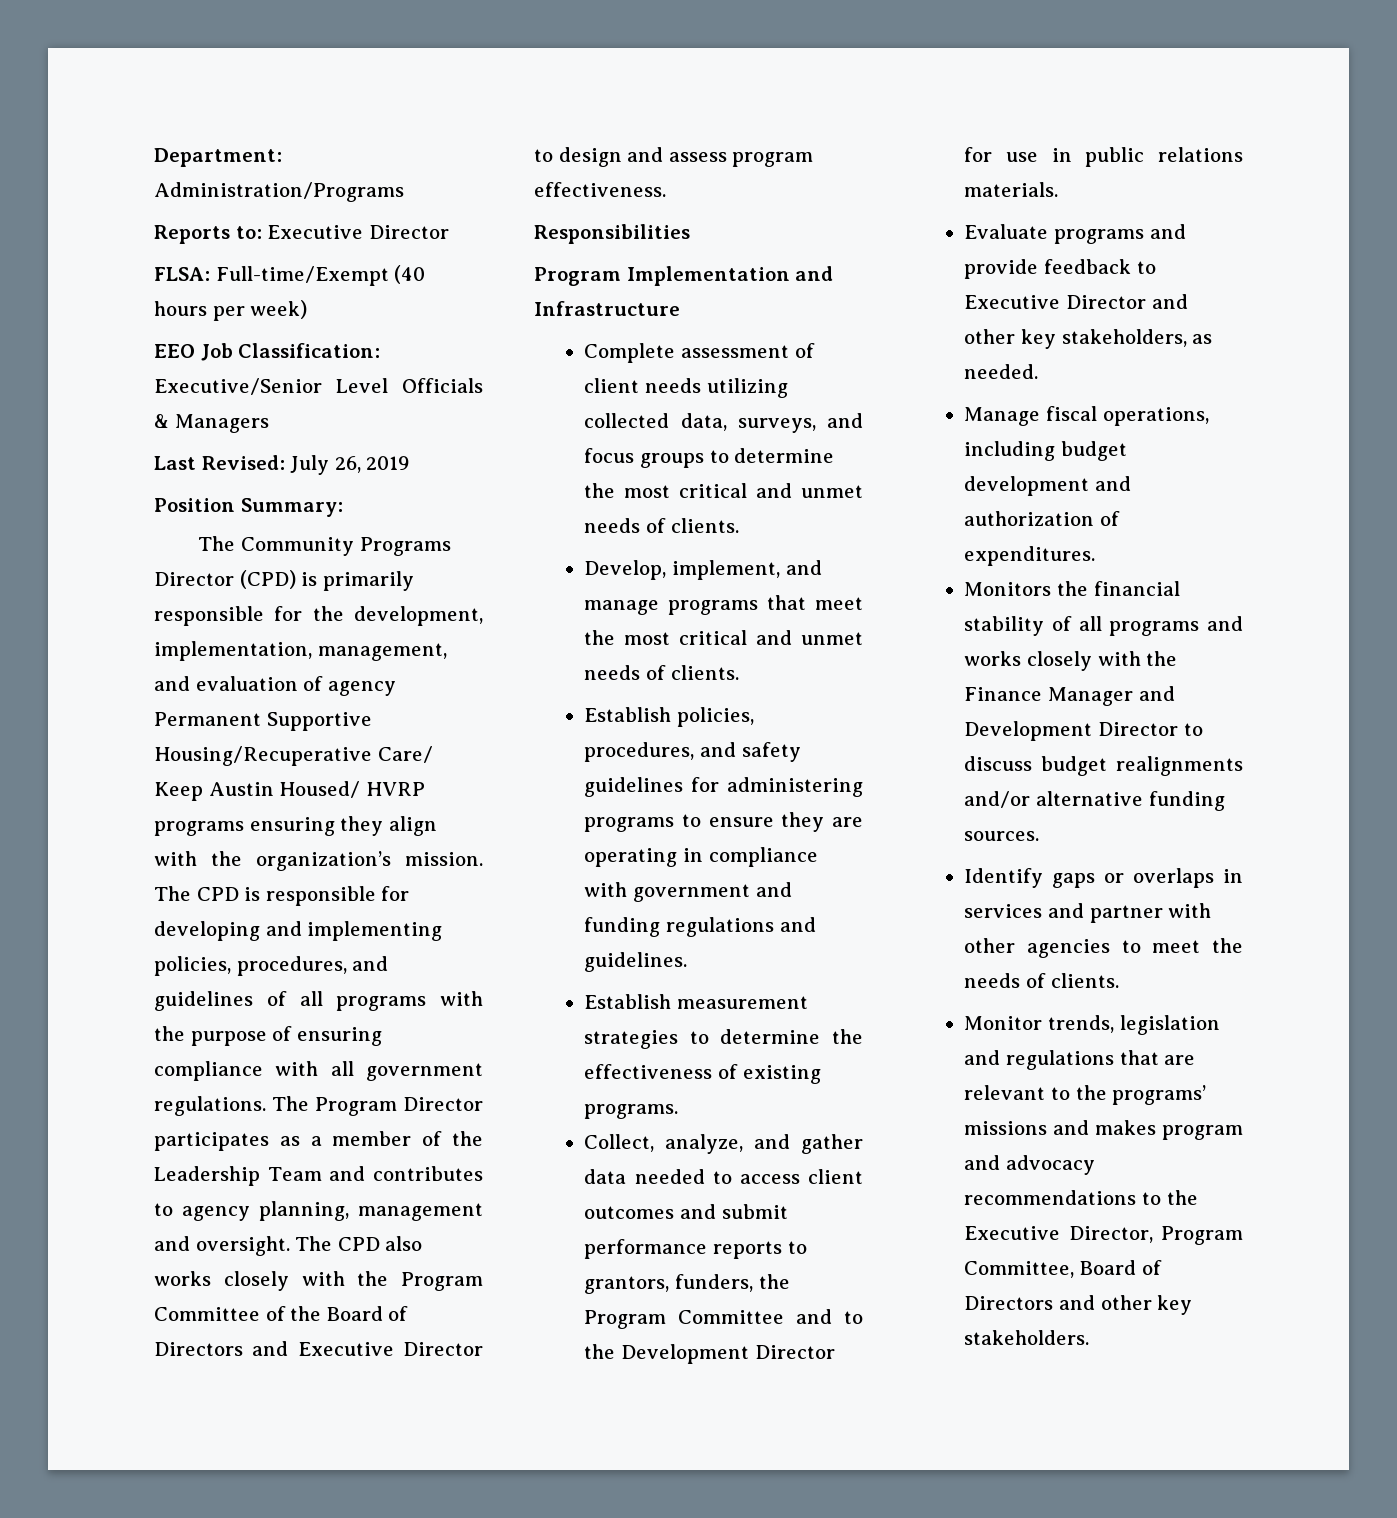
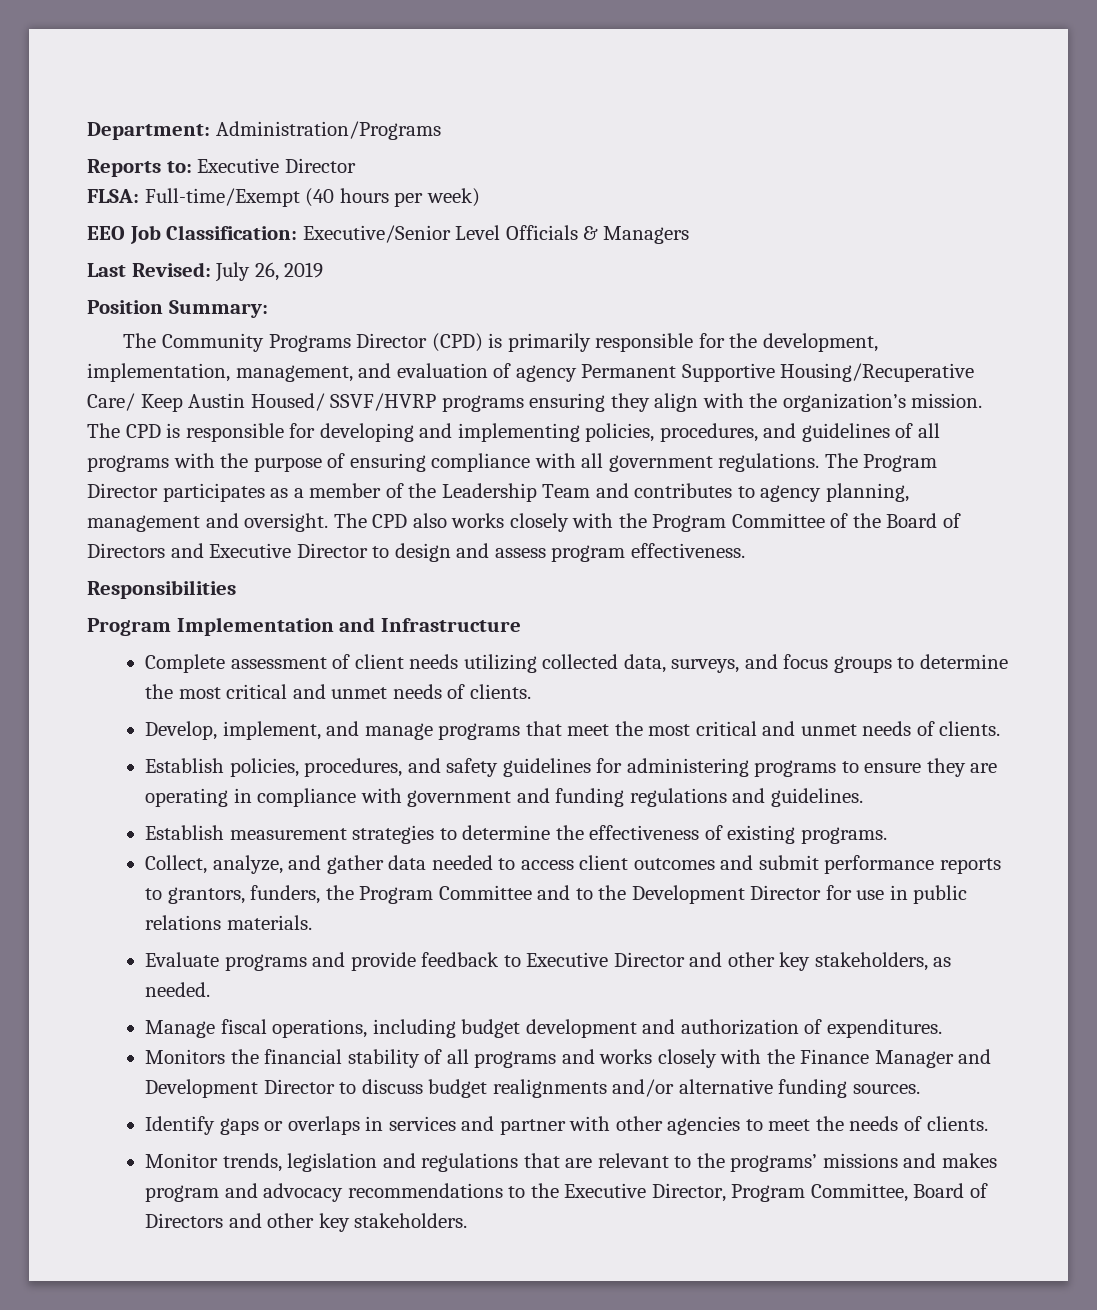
[365,782,425,796] HVRP -> [330,393,437,411] SSVF/HVRP

